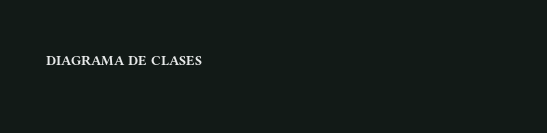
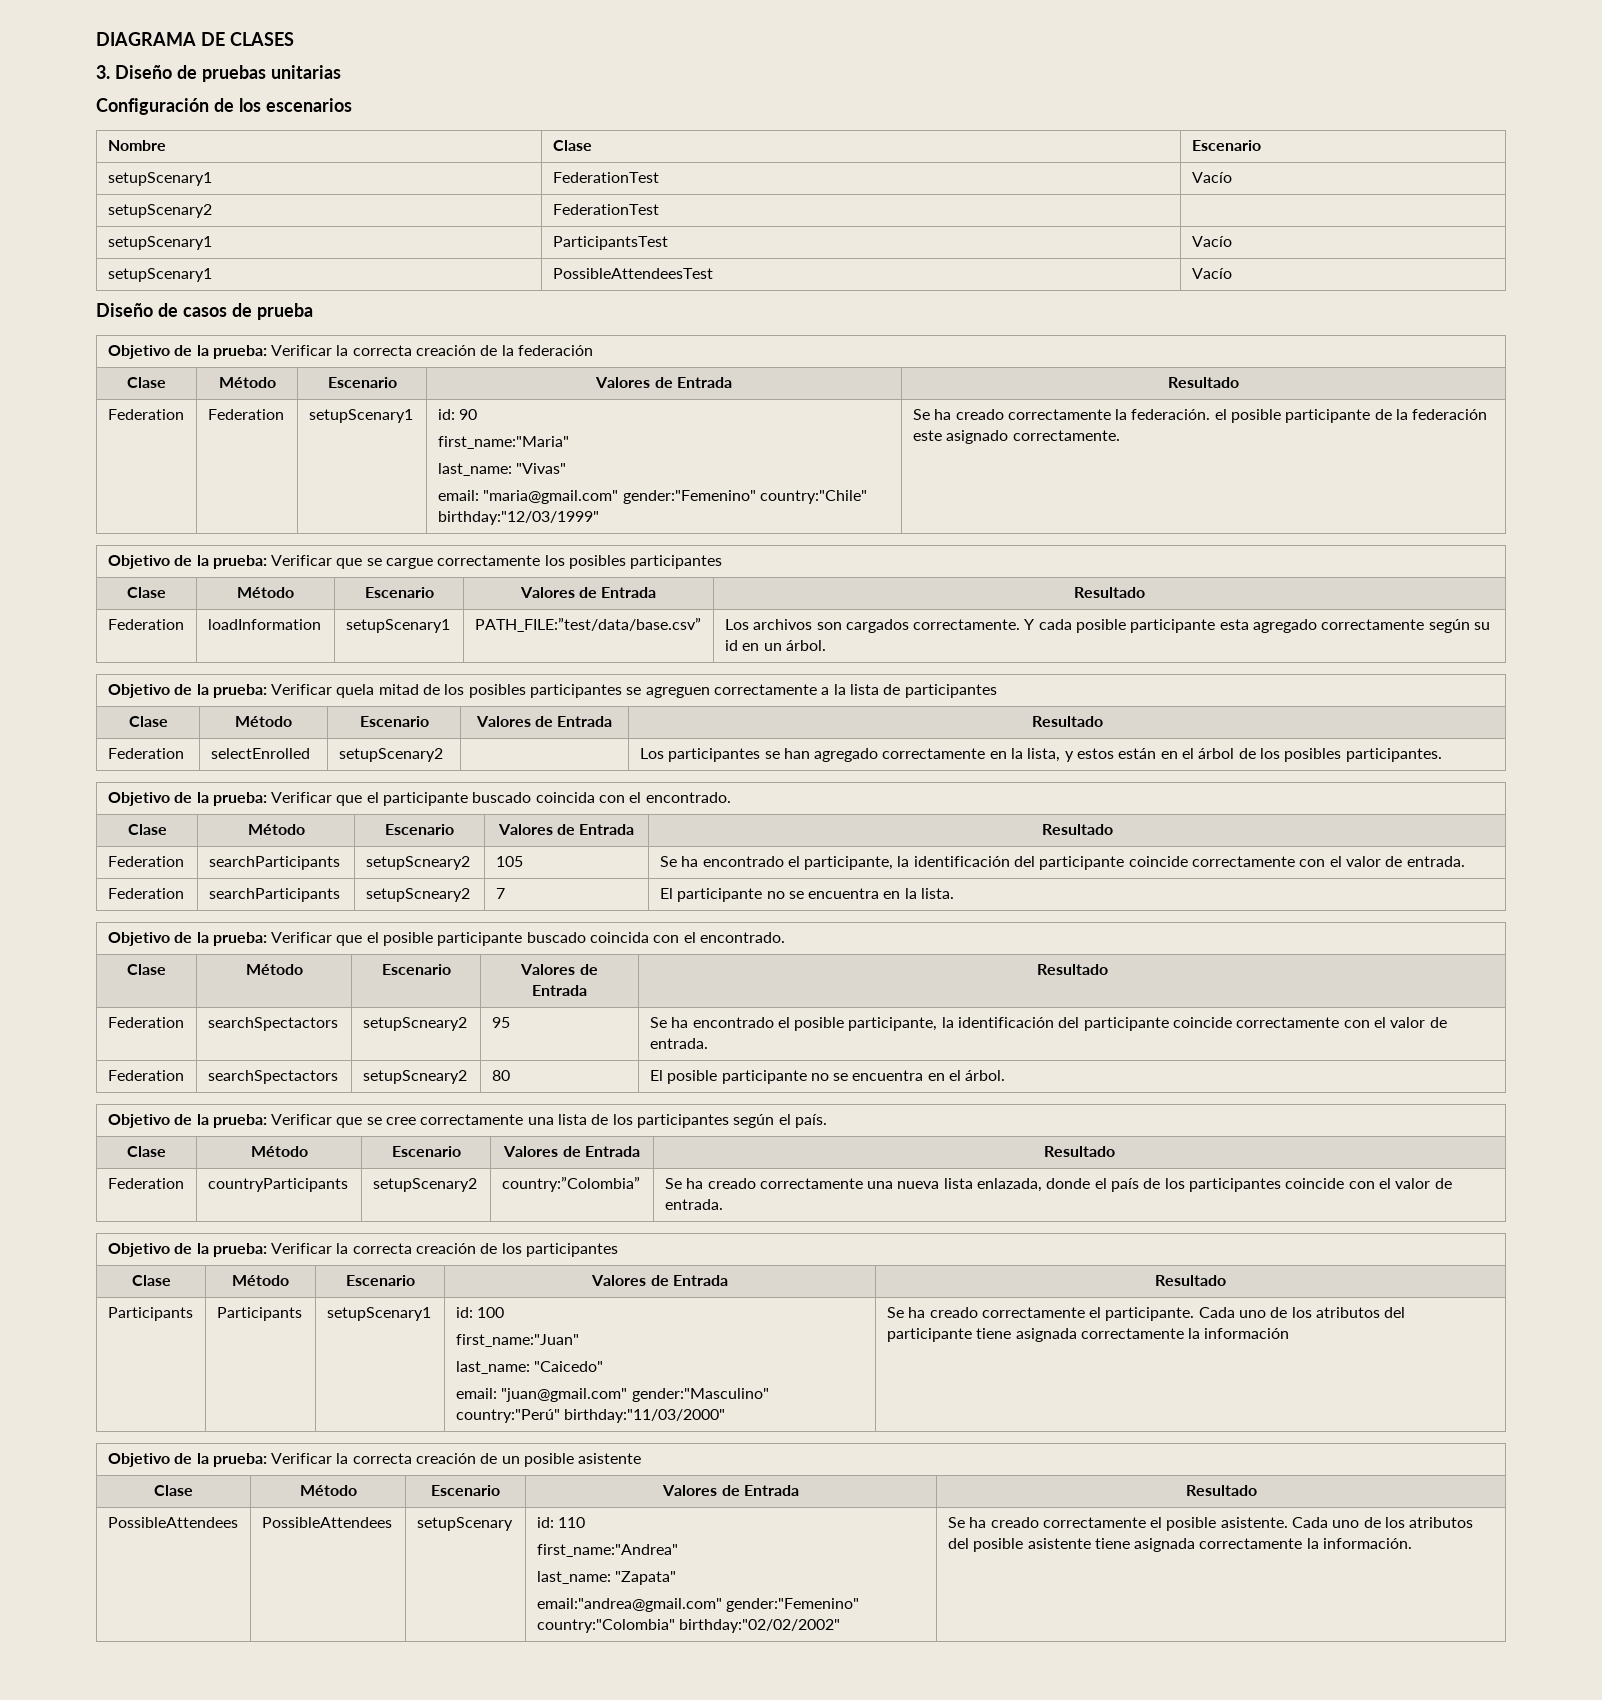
(202, 60) none -> [96,65,341,82] [96,98,352,115] [107,140,166,151] [552,140,592,151] [1191,140,1261,151] [107,172,212,186] [552,172,659,183] [1191,172,1232,183] [107,204,212,218] [552,204,659,215] [107,236,212,250] [552,236,668,250] [1191,236,1232,247] [107,268,212,282] [552,268,713,279] [1191,268,1232,279] [96,303,313,320] [107,345,594,359] [127,377,166,388] [218,377,276,388] [327,377,397,388] [595,377,732,388] [1168,377,1239,388] [107,409,184,420] [207,409,284,420] [308,409,413,423] [437,409,478,420] [437,436,569,449] [437,463,567,476] [437,490,867,504] [437,511,599,525] [912,409,1488,423] [912,430,1120,444] [107,555,723,569] [127,587,166,598] [237,587,294,598] [364,587,434,598] [519,587,657,598] [1074,587,1145,598] [107,619,184,630] [207,619,321,630] [345,619,450,633] [474,617,701,632] [724,619,1491,633] [724,640,826,651] [107,684,997,698] [128,716,168,727] [235,716,292,727] [359,716,429,727] [475,716,613,727] [1031,716,1103,727] [107,748,184,759] [210,748,310,759] [338,748,443,762] [639,748,1442,762] [107,792,731,806] [127,824,167,835] [247,824,305,835] [385,824,454,835] [497,824,635,835] [1041,824,1113,835] [107,856,184,867] [208,856,340,870] [365,856,470,870] [495,856,523,867] [659,856,1465,870] [107,888,184,899] [208,888,340,902] [365,888,470,902] [495,888,505,899] [659,888,955,902] [107,932,786,946] [127,964,166,975] [245,964,303,975] [381,964,451,975] [520,964,598,975] [532,985,587,996] [1036,964,1108,975] [107,1017,184,1028] [207,1017,338,1031] [362,1017,467,1031] [491,1017,510,1028] [649,1017,1447,1031] [649,1038,708,1049] [107,1070,184,1081] [207,1070,338,1084] [362,1070,467,1084] [491,1070,510,1081] [649,1070,1006,1084] [107,1114,827,1128] [127,1146,166,1157] [250,1146,308,1157] [391,1146,461,1157] [503,1146,640,1157] [1044,1146,1115,1157] [107,1178,184,1189] [207,1178,348,1192] [372,1178,477,1192] [501,1176,640,1192] [664,1178,1452,1192] [664,1199,723,1210] [107,1243,619,1257] [131,1275,171,1286] [232,1275,289,1286] [345,1275,415,1286] [591,1275,728,1286] [1155,1275,1226,1286] [107,1307,193,1321] [216,1307,302,1321] [326,1307,431,1321] [455,1307,505,1318] [455,1334,579,1347] [455,1361,604,1374] [455,1388,769,1402] [455,1409,726,1423] [886,1307,1406,1321] [886,1328,1290,1342] [107,1453,642,1467] [154,1485,193,1496] [299,1485,357,1496] [431,1485,500,1496] [662,1485,799,1496] [1185,1485,1257,1496] [107,1517,238,1528] [261,1517,392,1528] [416,1517,513,1531] [536,1517,586,1528] [536,1544,678,1557] [536,1571,677,1585] [536,1598,860,1612] [536,1619,841,1633] [947,1517,1474,1531] [947,1538,1413,1552] // 3. Diseño de pruebas unitarias // Configuración de los escenarios // Nombre | Clase | Escenario // setupScenary1 | FederationTest | Vacío // setupScenary2 | FederationTest | // setupScenary1 | ParticipantsTest | Vacío // setupScenary1 | PossibleAttendeesTest | Vacío // Diseño de casos de prueba // Objetivo de la prueba: Verificar la correcta creación de la federación // Clase | Método | Escenario | Valores de Entrada | Resultado // Federation | Federation | setupScenary1 | id: 90 // first_name:"Maria" // last_name: "Vivas" // email: "maria@gmail.com" gender:"Femenino" country:"Chile" birthday:"12/03/1999" | Se ha creado correctamente la federación. el posible participante de la federación este asignado correctamente. // Objetivo de la prueba: Verificar que se cargue correctamente los posibles participantes // Clase | Método | Escenario | Valores de Entrada | Resultado // Federation | loadInformation | setupScenary1 | PATH_FILE:”test/data/base.csv” | Los archivos son cargados correctamente. Y cada posible participante esta agregado correctamente según su id en un árbol. // Objetivo de la prueba: Verificar quela mitad de los posibles participantes se agreguen correctamente a la lista de participantes // Clase | Método | Escenario | Valores de Entrada | Resultado // Federation | selectEnrolled | setupScenary2 | | Los participantes se han agregado correctamente en la lista, y estos están en el árbol de los posibles participantes. // Objetivo de la prueba: Verificar que el participante buscado coincida con el encontrado. // Clase | Método | Escenario | Valores de Entrada | Resultado // Federation | searchParticipants | setupScneary2 | 105 | Se ha encontrado el participante, la identificación del participante coincide correctamente con el valor de entrada. // Federation | searchParticipants | setupScneary2 | 7 | El participante no se encuentra en la lista. // Objetivo de la prueba: Verificar que el posible participante buscado coincida con el encontrado. // Clase | Método | Escenario | Valores de Entrada | Resultado // Federation | searchSpectactors | setupScneary2 | 95 | Se ha encontrado el posible participante, la identificación del participante coincide correctamente con el valor de entrada. // Federation | searchSpectactors | setupScneary2 | 80 | El posible participante no se encuentra en el árbol. // Objetivo de la prueba: Verificar que se cree correctamente una lista de los participantes según el país. // Clase | Método | Escenario | Valores de Entrada | Resultado // Federation | countryParticipants | setupScenary2 | country:”Colombia” | Se ha creado correctamente una nueva lista enlazada, donde el país de los participantes coincide con el valor de entrada. // Objetivo de la prueba: Verificar la correcta creación de los participantes // Clase | Método | Escenario | Valores de Entrada | Resultado // Participants | Participants | setupScenary1 | id: 100 // first_name:"Juan" // last_name: "Caicedo" // email: "juan@gmail.com" gender:"Masculino" country:"Perú" birthday:"11/03/2000" | Se ha creado correctamente el participante. Cada uno de los atributos del participante tiene asignada correctamente la información // Objetivo de la prueba: Verificar la correcta creación de un posible asistente // Clase | Método | Escenario | Valores de Entrada | Resultado // PossibleAttendees | PossibleAttendees | setupScenary | id: 110 // first_name:"Andrea" // last_name: "Zapata" // email:"andrea@gmail.com" gender:"Femenino" country:"Colombia" birthday:"02/02/2002" | Se ha creado correctamente el posible asistente. Cada uno de los atributos del posible asistente tiene asignada correctamente la información.

